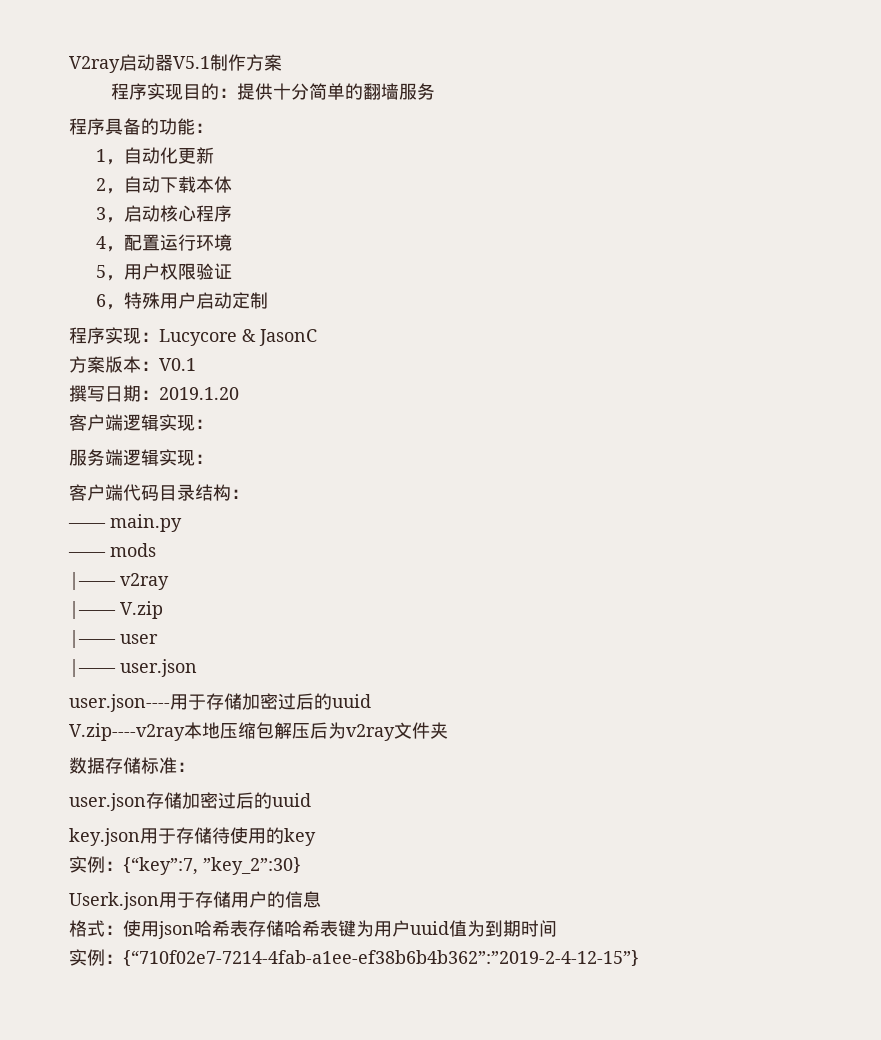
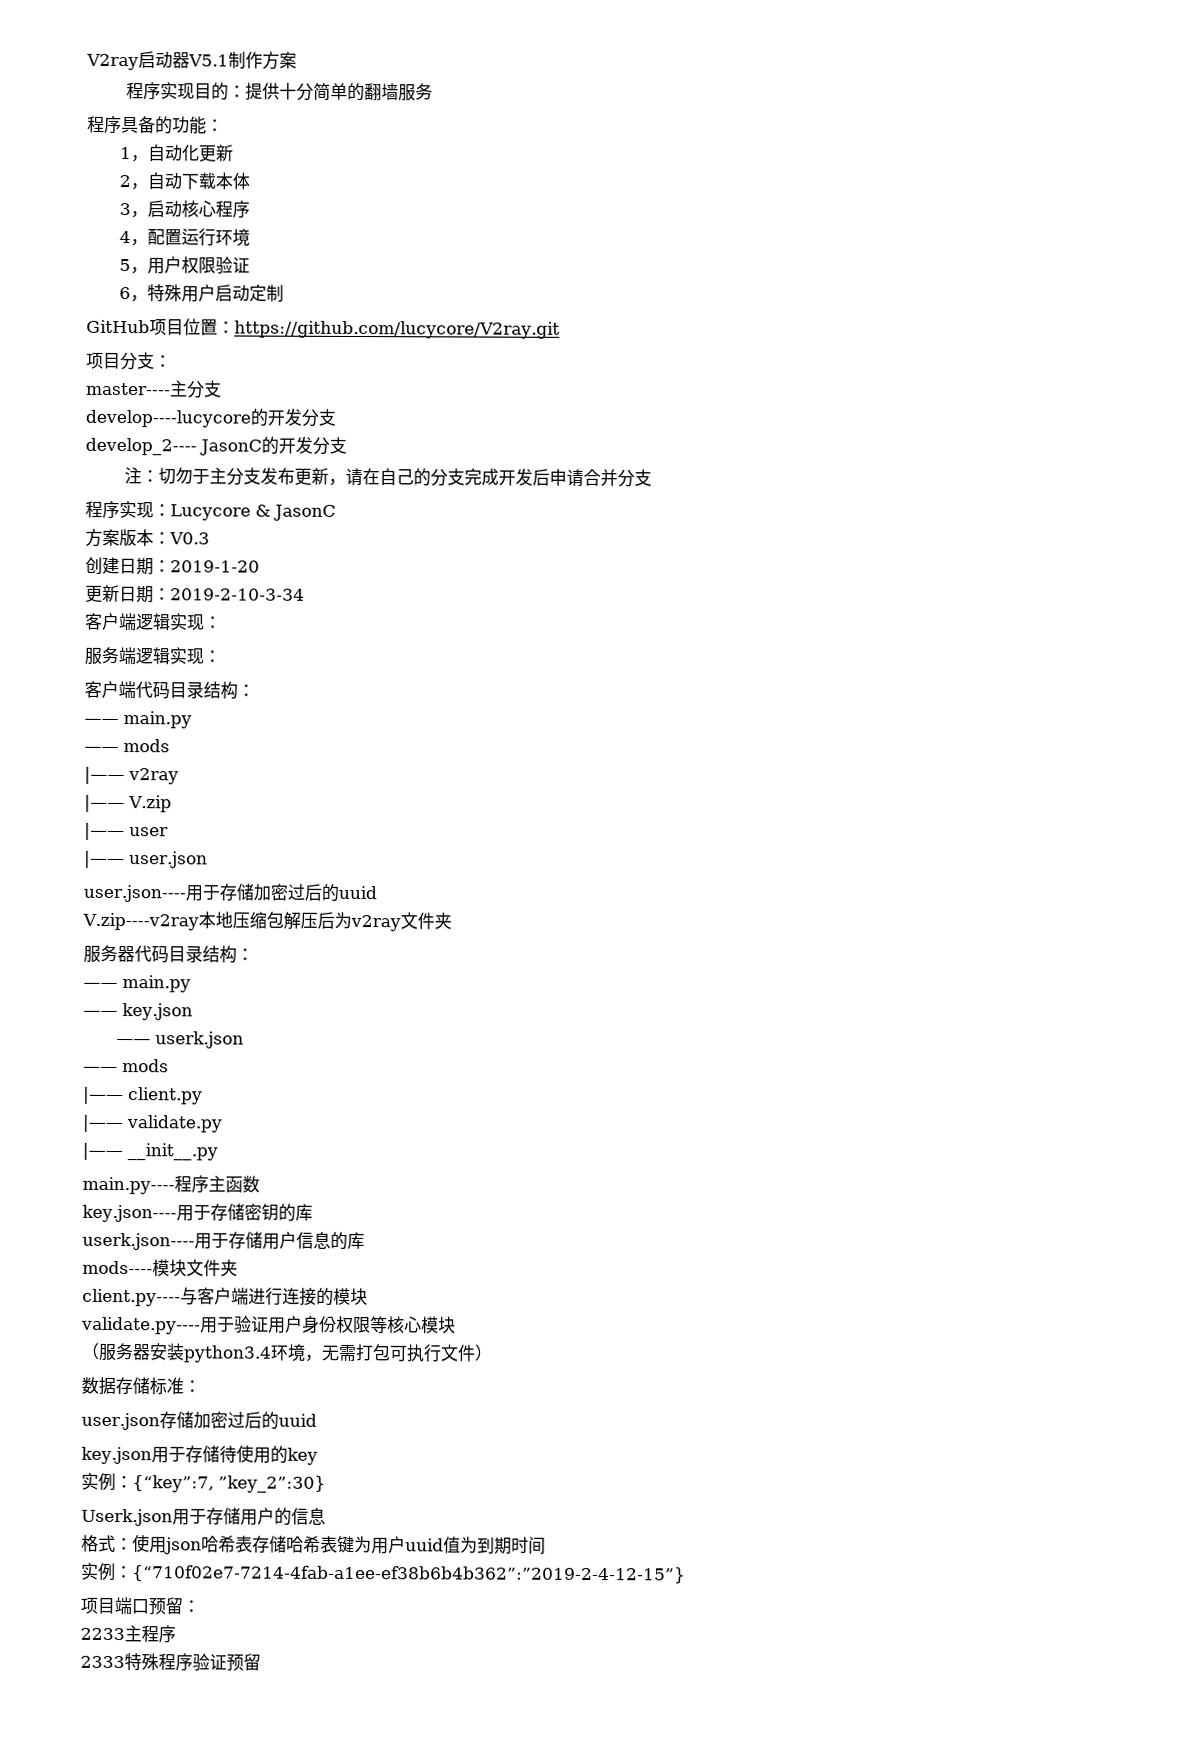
(268, 300) none -> [86,318,560,339] [86,352,172,371] [86,380,222,399] [85,408,336,428] [85,436,347,456] [123,467,652,488] // GitHub项目位置：https://github.com/lucycore/V2ray.git // 项目分支： // master----主分支 // develop----lucycore的开发分支 // develop_2---- JasonC的开发分支 // 注：切勿于主分支发布更新，请在自己的分支完成开发后申请合并分支
[159,358,196,371] [69,385,239,402] V0.1 // 撰写日期：2019.1.20 -> [169,532,210,545] [85,556,260,576] [85,584,305,604] V0.3 // 创建日期：2019-1-20 // 更新日期：2019-2-10-3-34
(448, 730) none -> [83,944,254,964] [83,975,191,993] [83,1003,193,1021] [115,1031,244,1049] [83,1059,169,1073] [83,1086,203,1105] [82,1114,222,1133] [82,1142,218,1161] [82,1175,260,1195] [82,1203,313,1223] [82,1231,365,1251] [82,1259,238,1277] [82,1287,368,1307] [81,1315,456,1335] [81,1342,493,1363] // 服务器代码目录结构： // —— main.py // —— key.json // —— userk.json // —— mods // |—— client.py // |—— validate.py // |—— __init__.py // main.py----程序主函数 // key.json----用于存储密钥的库 // userk.json----用于存储用户信息的库 // mods----模块文件夹 // client.py----与客户端进行连接的模块 // validate.py----用于验证用户身份权限等核心模块 // （服务器安装python3.4环境，无需打包可执行文件）
(639, 958) none -> [80,1597,200,1616] [80,1625,176,1644] [80,1653,261,1672] // 项目端口预留： // 2233主程序 // 2333特殊程序验证预留

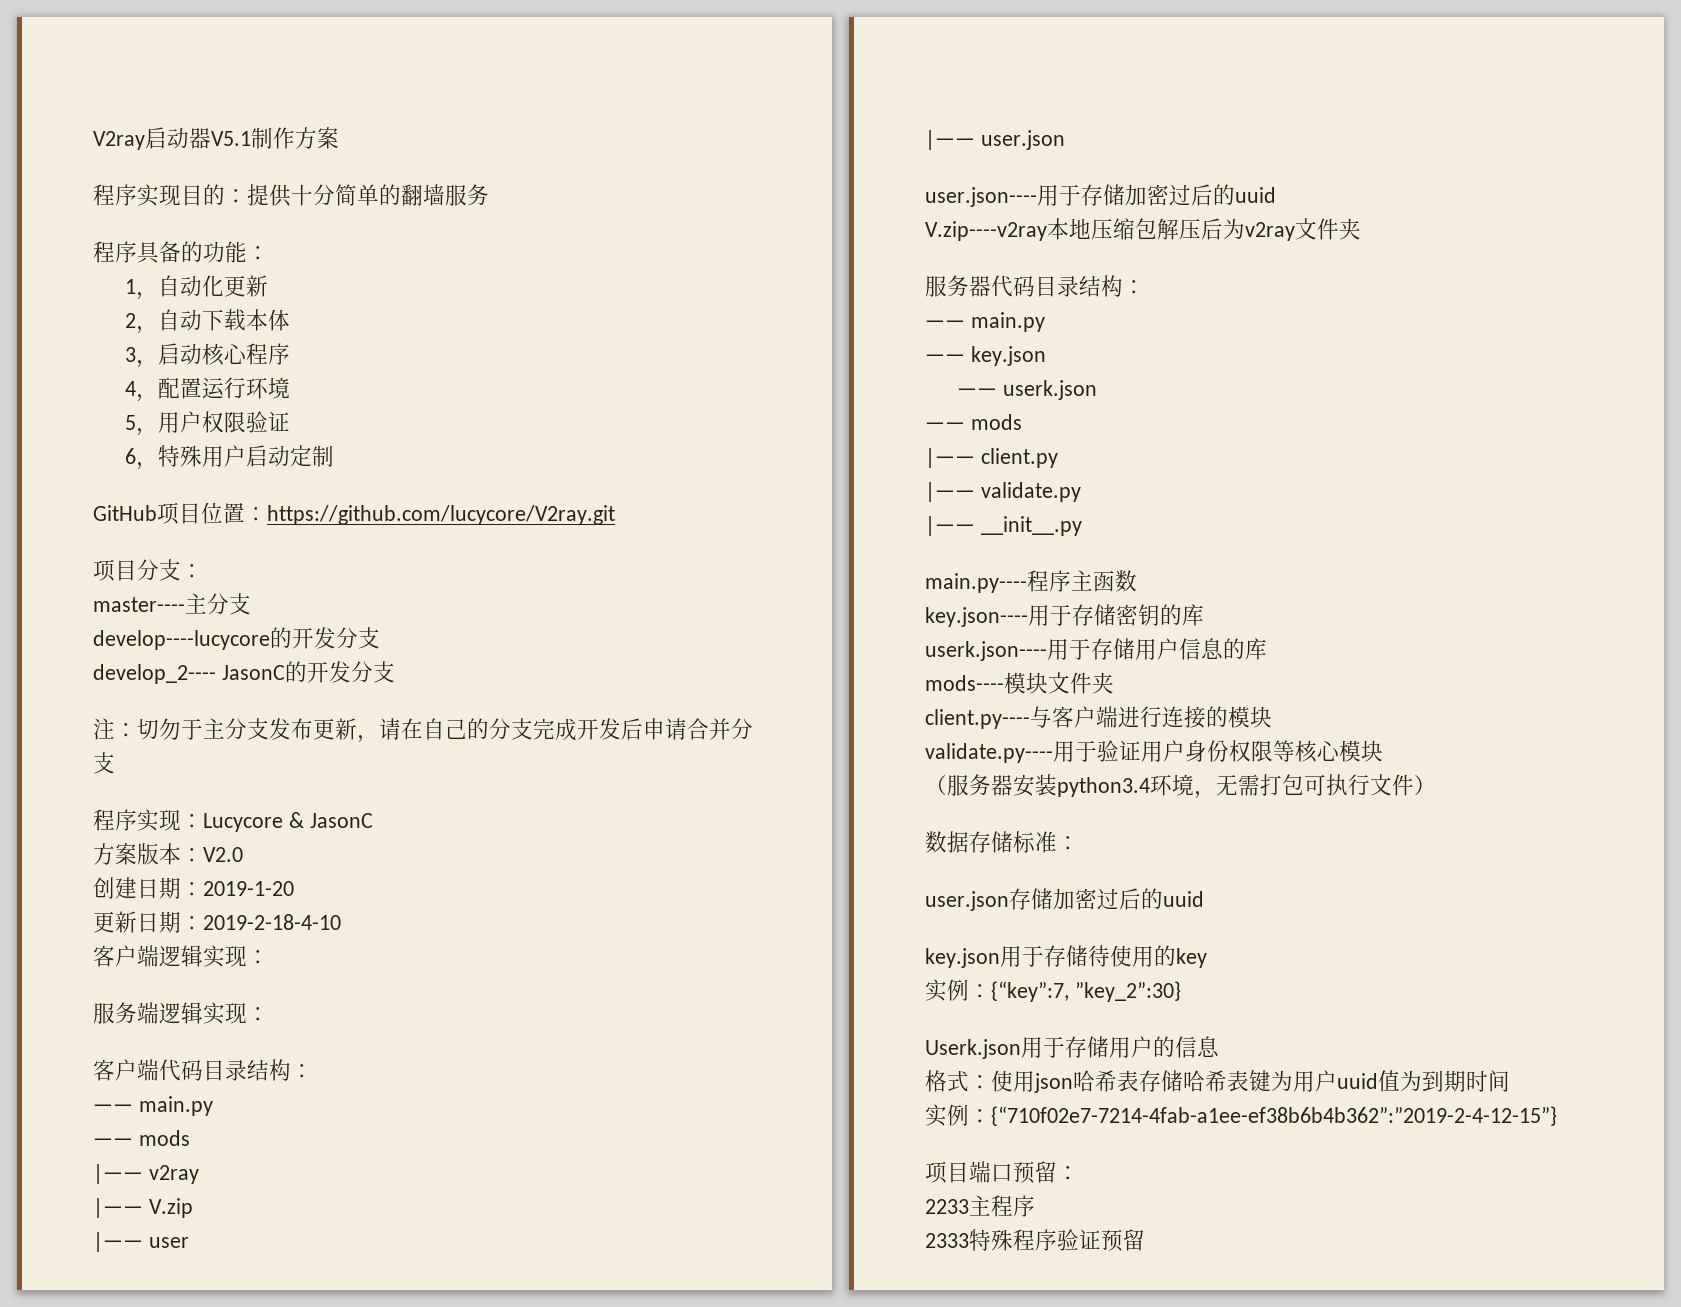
[169,532,210,545] V0.3 -> [203,847,243,862] V2.0
[170,588,305,601] 2019-2-10-3-34 -> [203,914,341,930] 2019-2-18-4-10

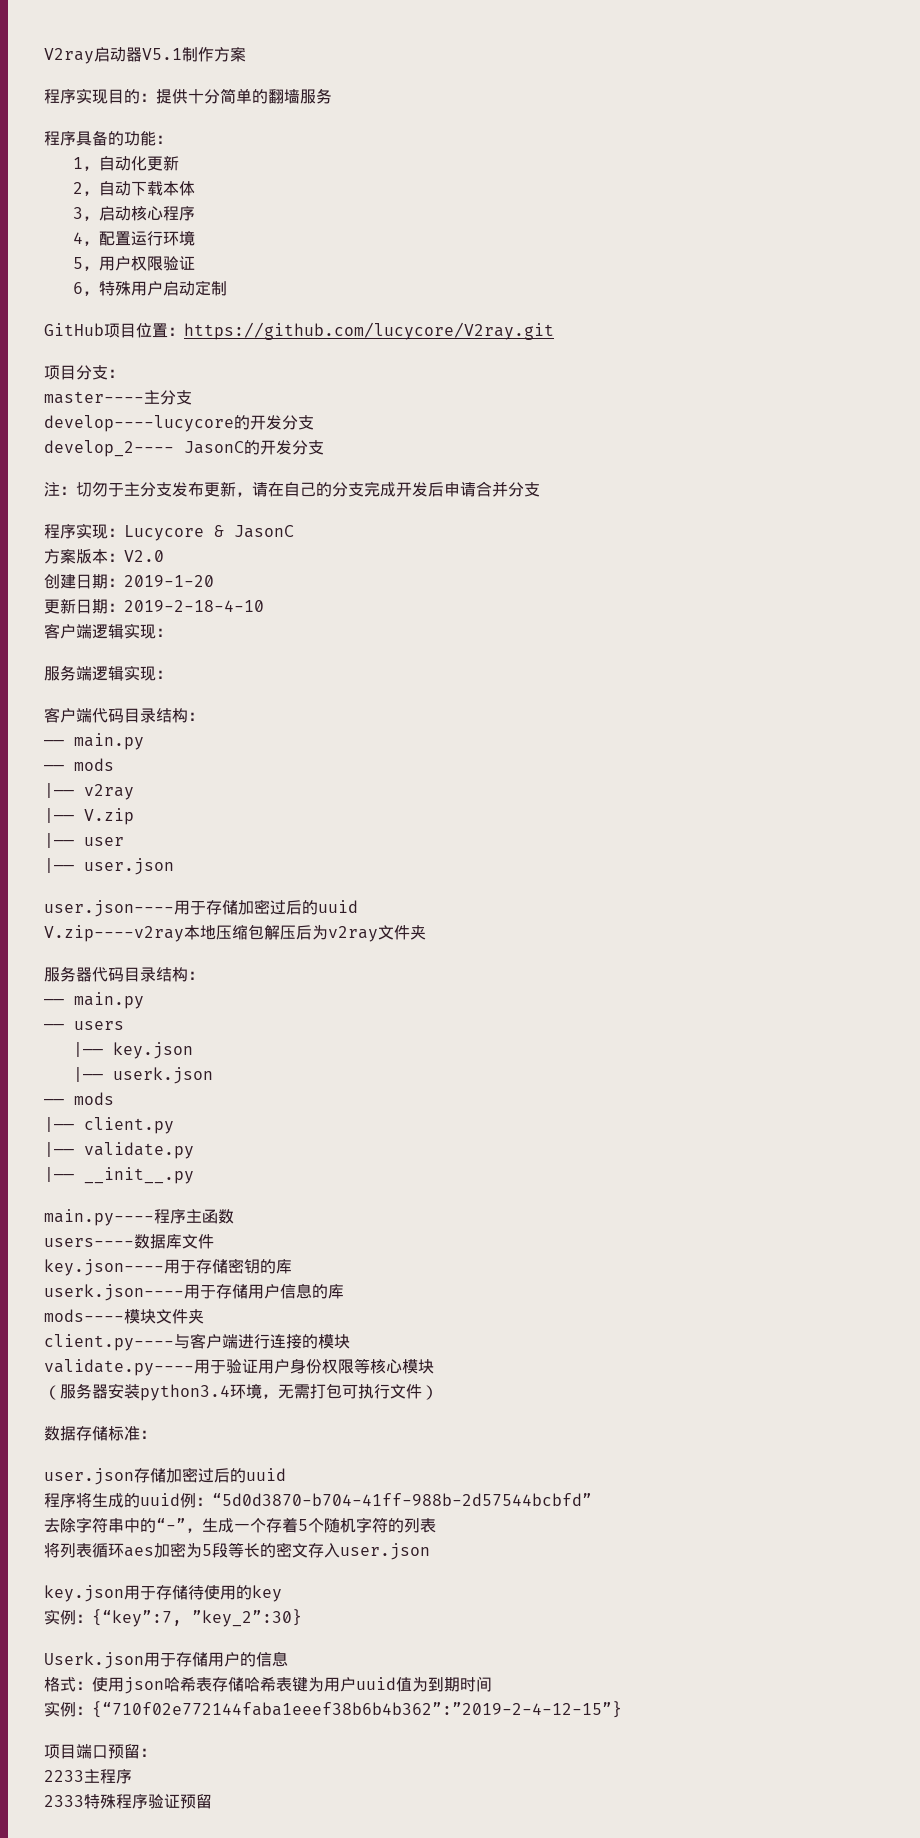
(965, 358) none -> [74,1021,124,1030] [72,1042,103,1057] users // |——
[956,388,997,396] —— -> [72,1067,103,1082] |——
(1137, 581) none -> [44,1234,214,1249] // users----数据库文件
(1204, 899) none -> [44,1492,592,1508] [44,1517,436,1533] [44,1542,430,1560] // 程序将生成的uuid例：“5d0d3870-b704-41ff-988b-2d57544bcbfd” // 去除字符串中的“-”，生成一个存着5个随机字符的列表 // 将列表循环aes加密为5段等长的密文存入user.json
[991,1106,1557,1126] {“710f02e7-7214-4fab-a1ee-ef38b6b4b362”:”2019-2-4-12-15”} -> [92,1701,622,1718] {“710f02e772144faba1eeef38b6b4b362”:”2019-2-4-12-15”}

